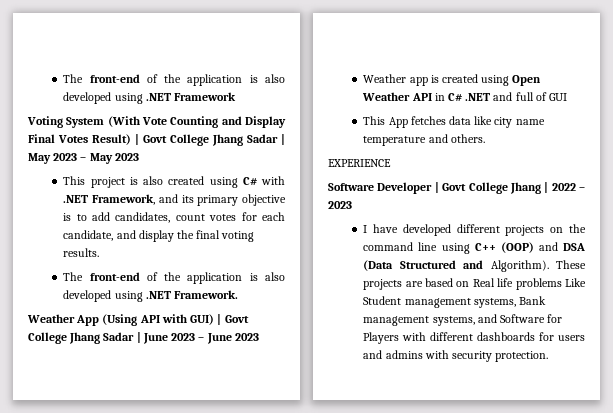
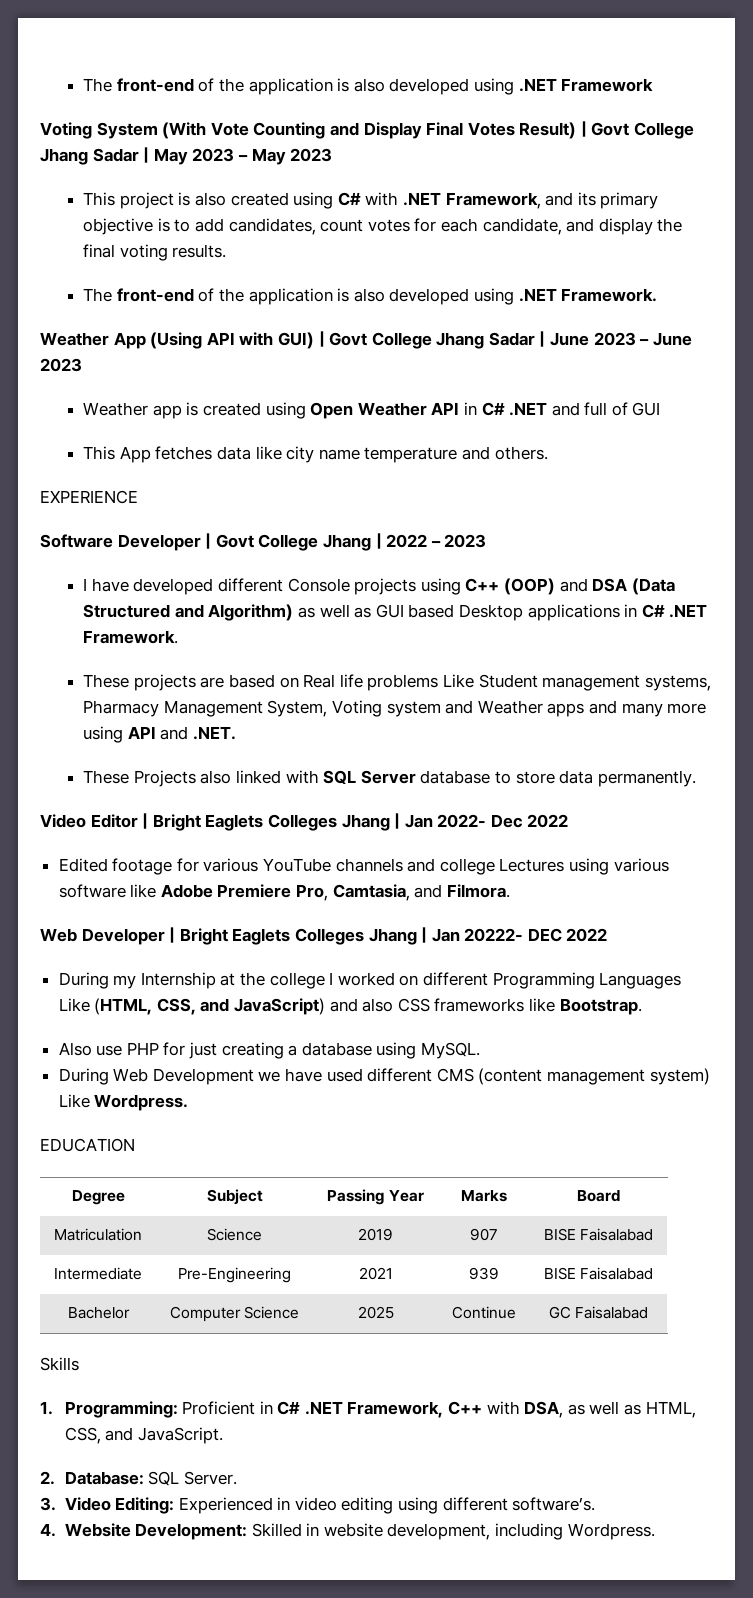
[505,224,586,236] [363,242,438,251] projects on the command line -> [287,578,417,595] Console projects
[490,260,549,272] Algorithm). -> [208,604,708,621] [83,630,179,644] Algorithm) as well as GUI based Desktop applications in C# .NET Framework. //
[519,296,547,305] [363,314,563,326] [363,332,585,344] [363,350,549,362] Bank management systems, and Software for Players with different dashboards for users and admins with security protection. -> [83,700,707,717] [83,726,236,743] [83,770,696,787] [40,813,569,831] [58,858,669,875] [58,884,510,901] [40,927,608,945] [58,972,682,989] [58,998,642,1015] [58,1042,481,1059] [58,1068,710,1085] [58,1094,189,1111] [40,1138,135,1152] [71,1190,125,1205] [206,1189,263,1205] [327,1189,424,1205] [460,1190,507,1202] [577,1190,620,1202] [54,1228,142,1241] [207,1228,262,1241] [358,1228,393,1241] [469,1228,498,1241] [543,1228,654,1241] [54,1267,142,1280] [178,1267,291,1283] [358,1267,393,1280] [468,1267,499,1280] [543,1267,654,1280] [67,1307,130,1319] [169,1306,300,1322] [357,1306,394,1319] [451,1306,516,1319] [548,1306,649,1319] [40,1357,79,1371] [40,1401,696,1418] [64,1427,223,1444] [40,1471,237,1486] [40,1497,596,1514] [40,1523,655,1540] Pharmacy Management System, Voting system and Weather apps and many more using API and .NET. // These Projects also linked with SQL Server database to store data permanently. // Video Editor | Bright Eaglets Colleges Jhang | Jan 2022- Dec 2022 // Edited footage for various YouTube channels and college Lectures using various software like Adobe Premiere Pro, Camtasia, and Filmora. // Web Developer | Bright Eaglets Colleges Jhang | Jan 20222- DEC 2022 // During my Internship at the college I worked on different Programming Languages Like (HTML, CSS, and JavaScript) and also CSS frameworks like Bootstrap. // Also use PHP for just creating a database using MySQL. // During Web Development we have used different CMS (content management system) Like Wordpress. // EDUCATION // Degree | Subject | Passing Year | Marks | Board // Matriculation | Science | 2019 | 907 | BISE Faisalabad // Intermediate | Pre-Engineering | 2021 | 939 | BISE Faisalabad // Bachelor | Computer Science | 2025 | Continue | GC Faisalabad // Skills // 1. Programming: Proficient in C# .NET Framework, C++ with DSA, as well as HTML, CSS, and JavaScript. // 2. Database: SQL Server. // 3. Video Editing: Experienced in video editing using different software’s. // 4. Website Development: Skilled in website development, including Wordpress.

